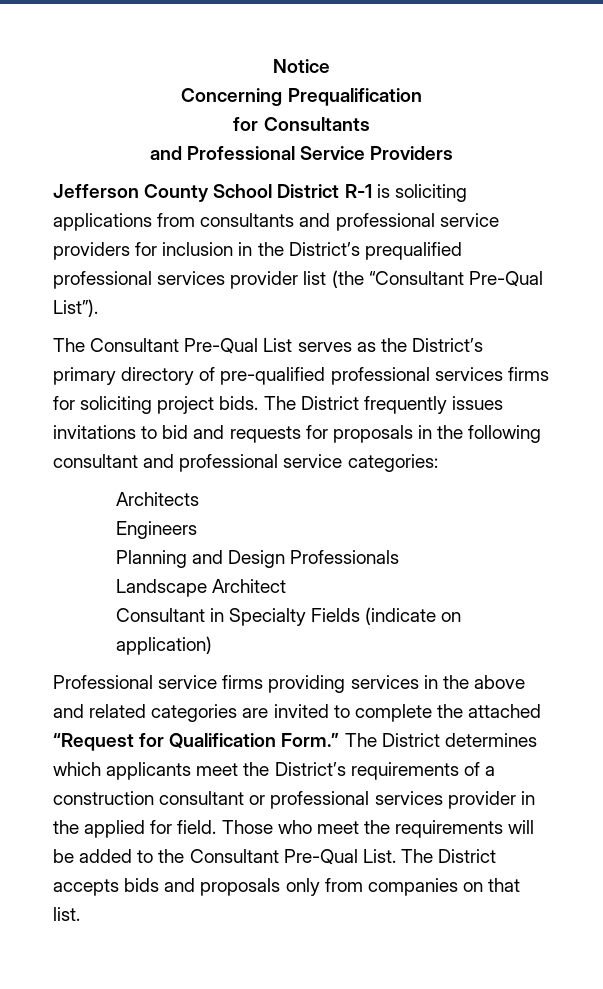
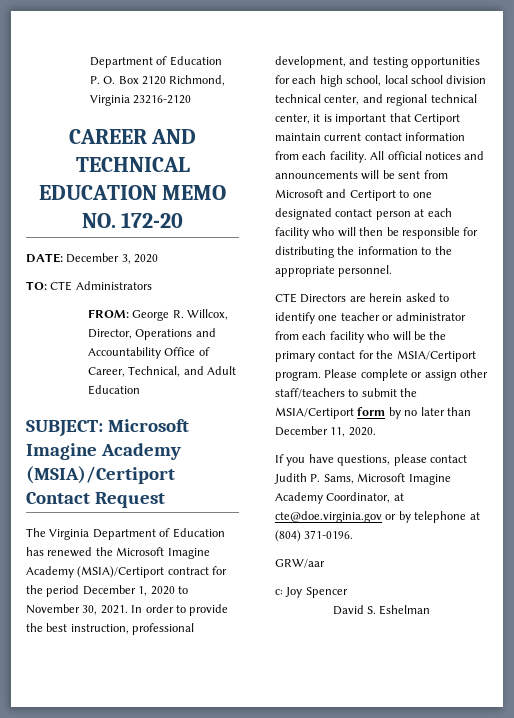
[273,59,330,73] [181,88,422,106] [233,117,370,131] [149,146,454,160] [53,184,467,202] [53,213,499,231] [53,242,462,260] [53,270,543,289] [53,299,98,317] [53,338,483,354] [53,367,549,385] [53,396,503,414] [53,425,542,443] [53,454,438,472] [115,492,199,506] [115,521,197,539] [115,550,400,568] [115,579,286,597] [115,607,462,626] [115,636,212,655] [53,675,525,693] [53,704,542,722] [53,733,537,751] [53,762,495,780] [53,791,535,809] [53,820,535,838] [53,849,497,865] [53,878,521,896] [53,907,80,921] Notice // Concerning Prequalification // for Consultants // and Professional Service Providers // Jefferson County School District R-1 is soliciting applications from consultants and professional service providers for inclusion in the District’s prequalified professional services provider list (the “Consultant Pre-Qual List”). // The Consultant Pre-Qual List serves as the District’s primary directory of pre-qualified professional services firms for soliciting project bids. The District frequently issues invitations to bid and requests for proposals in the following consultant and professional service categories: // Architects // Engineers // Planning and Design Professionals // Landscape Architect // Consultant in Specialty Fields (indicate on application) // Professional service firms providing services in the above and related categories are invited to complete the attached “Request for Qualification Form.” The District determines which applicants meet the District’s requirements of a construction consultant or professional services provider in the applied for field. Those who meet the requirements will be added to the Consultant Pre-Qual List. The District accepts bids and proposals only from companies on that list. -> [89,56,222,68] [89,75,226,86] [89,95,192,106] [68,129,197,144] [75,157,190,172] [38,185,227,200] [81,212,184,228] [26,253,159,264] [26,281,152,291] [87,309,229,321] [87,328,216,340] [87,347,210,359] [87,366,237,377] [87,385,140,395] [26,419,189,437] [26,443,181,460] [26,466,175,484] [26,492,165,508] [26,528,225,540] [26,547,210,559] [26,566,228,578] [26,585,188,597] [26,604,229,616] [26,623,195,635] [275,56,481,68] [275,75,487,87] [275,94,477,106] [275,113,460,125] [275,132,466,141] [275,151,485,163] [275,170,448,180] [275,189,432,201] [275,208,452,220] [275,227,479,239] [275,246,452,258] [275,265,393,277] [275,293,449,303] [275,312,466,324] [275,331,447,343] [275,350,476,362] [275,369,488,381] [275,388,418,398] [275,407,471,419] [275,426,376,437] [275,454,467,466] [274,473,451,485] [275,492,404,504] [275,511,480,523] [275,530,354,542] [275,559,325,568] [275,587,348,598] [332,605,431,615] Department of Education // P. O. Box 2120 Richmond, Virginia 23216-2120 // CAREER AND TECHNICAL EDUCATION MEMO NO. 172-20 // DATE: December 3, 2020 // TO: CTE Administrators // FROM: George R. Willcox, Director, Operations and Accountability Office of Career, Technical, and Adult Education // SUBJECT: Microsoft Imagine Academy (MSIA)/Certiport Contact Request // The Virginia Department of Education has renewed the Microsoft Imagine Academy (MSIA)/Certiport contract for the period December 1, 2020 to November 30, 2021. In order to provide the best instruction, professional development, and testing opportunities for each high school, local school division technical center, and regional technical center, it is important that Certiport maintain current contact information from each facility. All official notices and announcements will be sent from Microsoft and Certiport to one designated contact person at each facility who will then be responsible for distributing the information to the appropriate personnel. // CTE Directors are herein asked to identify one teacher or administrator from each facility who will be the primary contact for the MSIA/Certiport program. Please complete or assign other staff/teachers to submit the MSIA/Certiport form by no later than December 11, 2020. // If you have questions, please contact Judith P. Sams, Microsoft Imagine Academy Coordinator, at cte@doe.virginia.gov or by telephone at (804) 371-0196. // GRW/aar // c: Joy Spencer // David S. Eshelman

